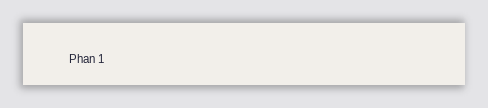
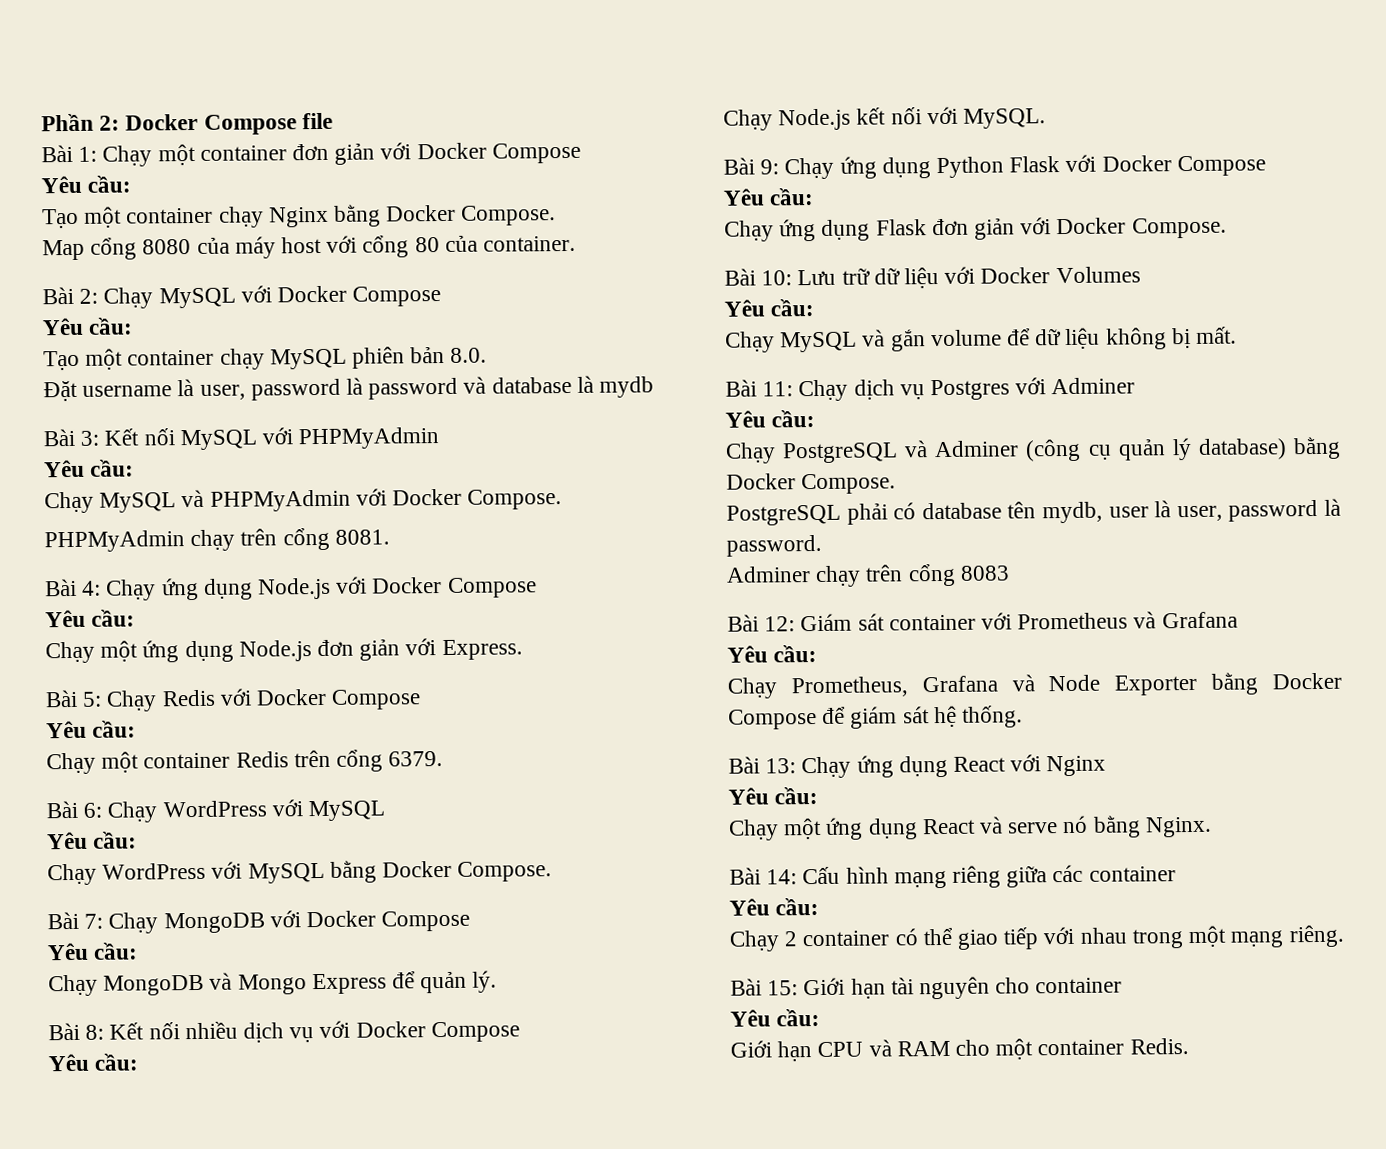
[69,54,105,63] Phan 1 -> [41,112,333,135] [41,142,581,167] [41,175,132,194] [42,204,557,229] [42,235,577,261] [42,285,442,309] [42,317,134,336] [43,346,488,371] [43,375,655,402] [43,427,440,451] [44,459,135,478] [44,488,563,514] [44,527,390,553] [45,576,537,601] [45,609,136,628] [45,638,523,664] [45,688,422,712] [46,720,137,739] [46,749,444,775] [46,799,386,823] [47,831,138,850] [47,860,553,886] [47,910,471,934] [47,942,139,961] [48,970,498,997] [48,1020,520,1043] [48,1053,139,1072] [723,106,1047,131] [723,154,1266,180] [723,188,815,206] [724,217,1227,242] [724,266,1141,289] [724,299,815,317] [725,326,1238,353] [725,377,1136,402] [725,410,816,428] [725,436,1341,464] [726,473,897,495] [726,498,1341,526] [726,534,822,557] [726,563,1010,588] [727,611,1238,632] [727,645,818,663] [727,672,1342,699] [728,705,1024,730] [728,754,1107,779] [728,786,819,805] [728,815,1212,841] [729,864,1176,889] [729,897,820,916] [729,924,1345,952] [730,976,1123,1000] [730,1008,821,1027] [730,1038,1189,1062] Phần 2: Docker Compose file // Bài 1: Chạy một container đơn giản với Docker Compose // Yêu cầu: // Tạo một container chạy Nginx bằng Docker Compose. // Map cổng 8080 của máy host với cổng 80 của container. // Bài 2: Chạy MySQL với Docker Compose // Yêu cầu: // Tạo một container chạy MySQL phiên bản 8.0. // Đặt username là user, password là password và database là mydb // Bài 3: Kết nối MySQL với PHPMyAdmin // Yêu cầu: // Chạy MySQL và PHPMyAdmin với Docker Compose. // PHPMyAdmin chạy trên cổng 8081. // Bài 4: Chạy ứng dụng Node.js với Docker Compose // Yêu cầu: // Chạy một ứng dụng Node.js đơn giản với Express. // Bài 5: Chạy Redis với Docker Compose // Yêu cầu: // Chạy một container Redis trên cổng 6379. // Bài 6: Chạy WordPress với MySQL // Yêu cầu: // Chạy WordPress với MySQL bằng Docker Compose. // Bài 7: Chạy MongoDB với Docker Compose // Yêu cầu: // Chạy MongoDB và Mongo Express để quản lý. // Bài 8: Kết nối nhiều dịch vụ với Docker Compose // Yêu cầu: // Chạy Node.js kết nối với MySQL. // Bài 9: Chạy ứng dụng Python Flask với Docker Compose // Yêu cầu: // Chạy ứng dụng Flask đơn giản với Docker Compose. // Bài 10: Lưu trữ dữ liệu với Docker Volumes // Yêu cầu: // Chạy MySQL và gắn volume để dữ liệu không bị mất. // Bài 11: Chạy dịch vụ Postgres với Adminer // Yêu cầu: // Chạy PostgreSQL và Adminer (công cụ quản lý database) bằng Docker Compose. // PostgreSQL phải có database tên mydb, user là user, password là password. // Adminer chạy trên cổng 8083 // Bài 12: Giám sát container với Prometheus và Grafana // Yêu cầu: // Chạy Prometheus, Grafana và Node Exporter bằng Docker Compose để giám sát hệ thống. // Bài 13: Chạy ứng dụng React với Nginx // Yêu cầu: // Chạy một ứng dụng React và serve nó bằng Nginx. // Bài 14: Cấu hình mạng riêng giữa các container // Yêu cầu: // Chạy 2 container có thể giao tiếp với nhau trong một mạng riêng. // Bài 15: Giới hạn tài nguyên cho container // Yêu cầu: // Giới hạn CPU và RAM cho một container Redis.

